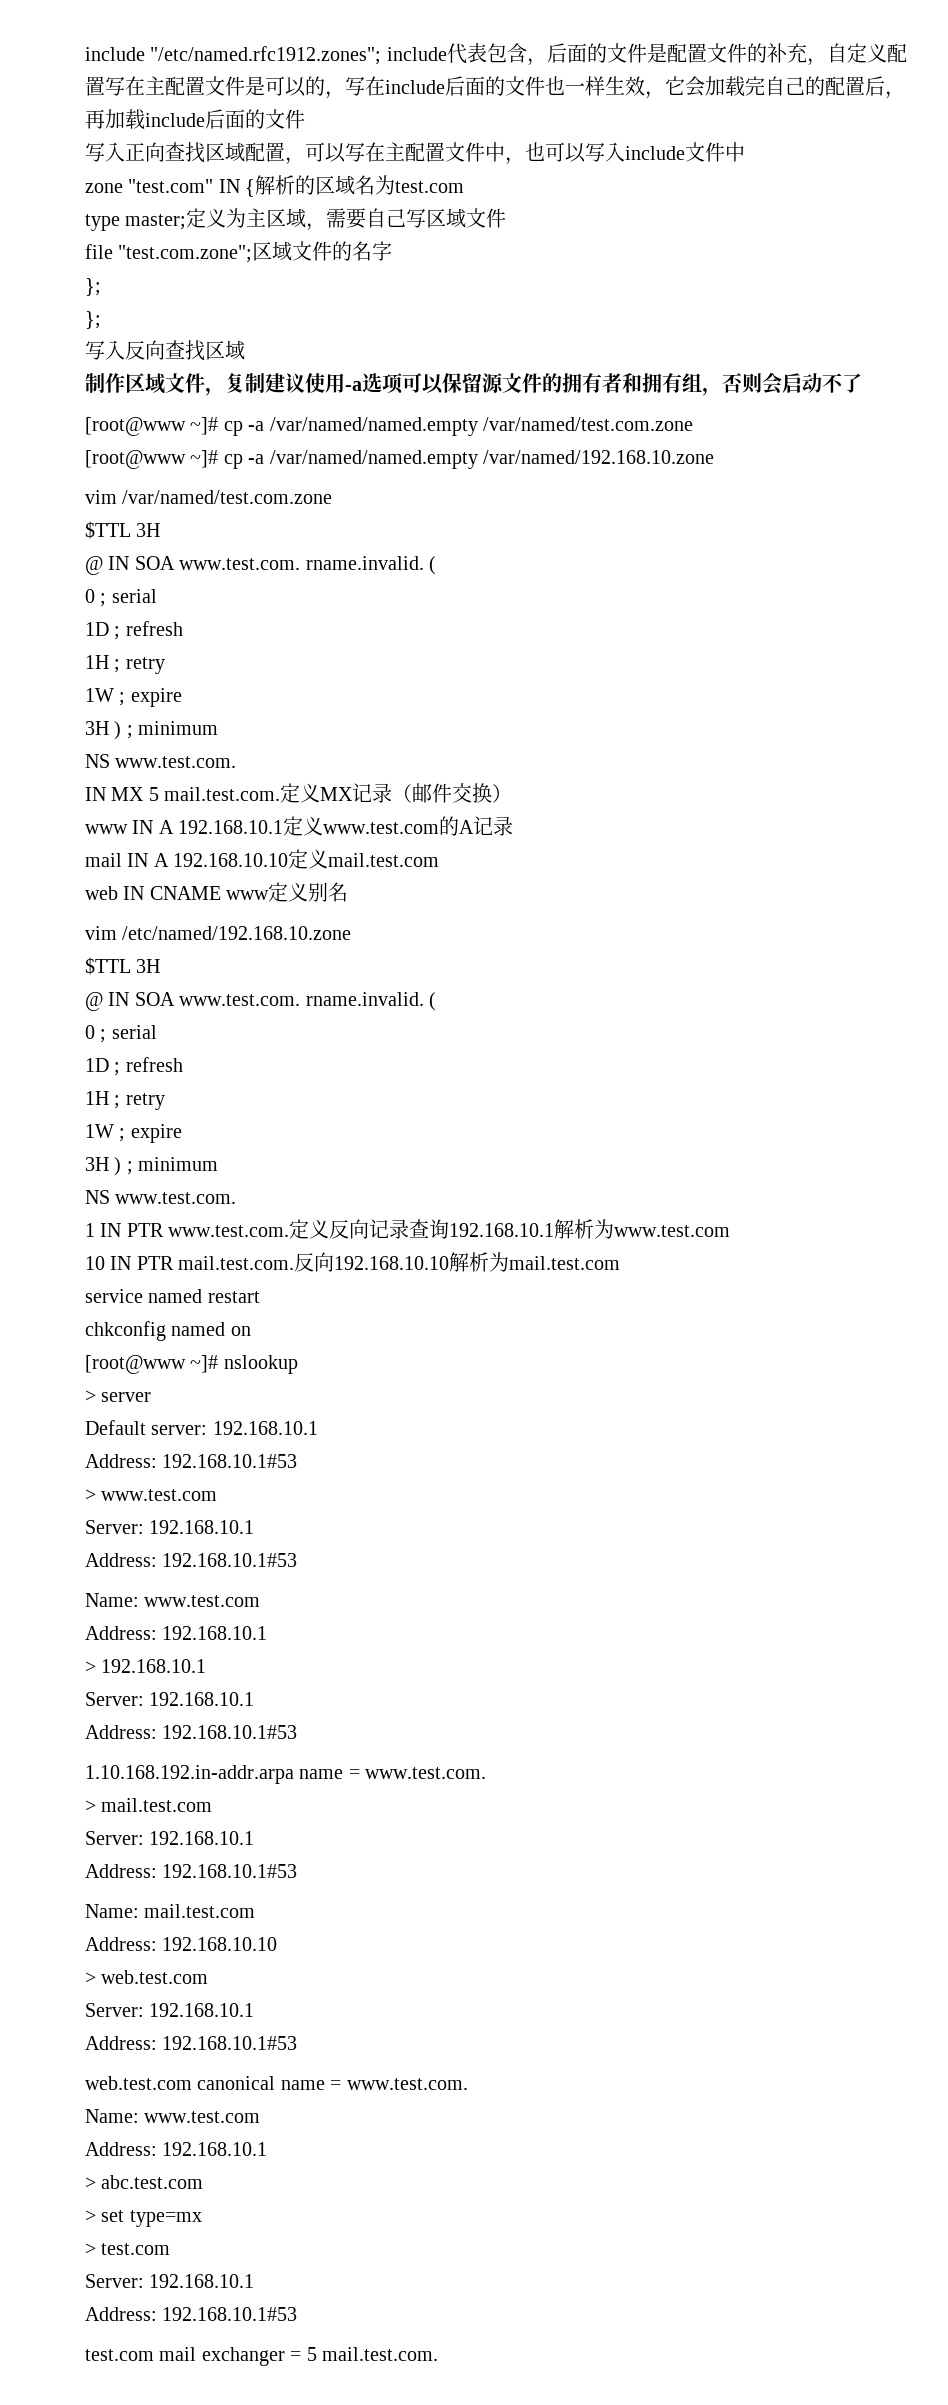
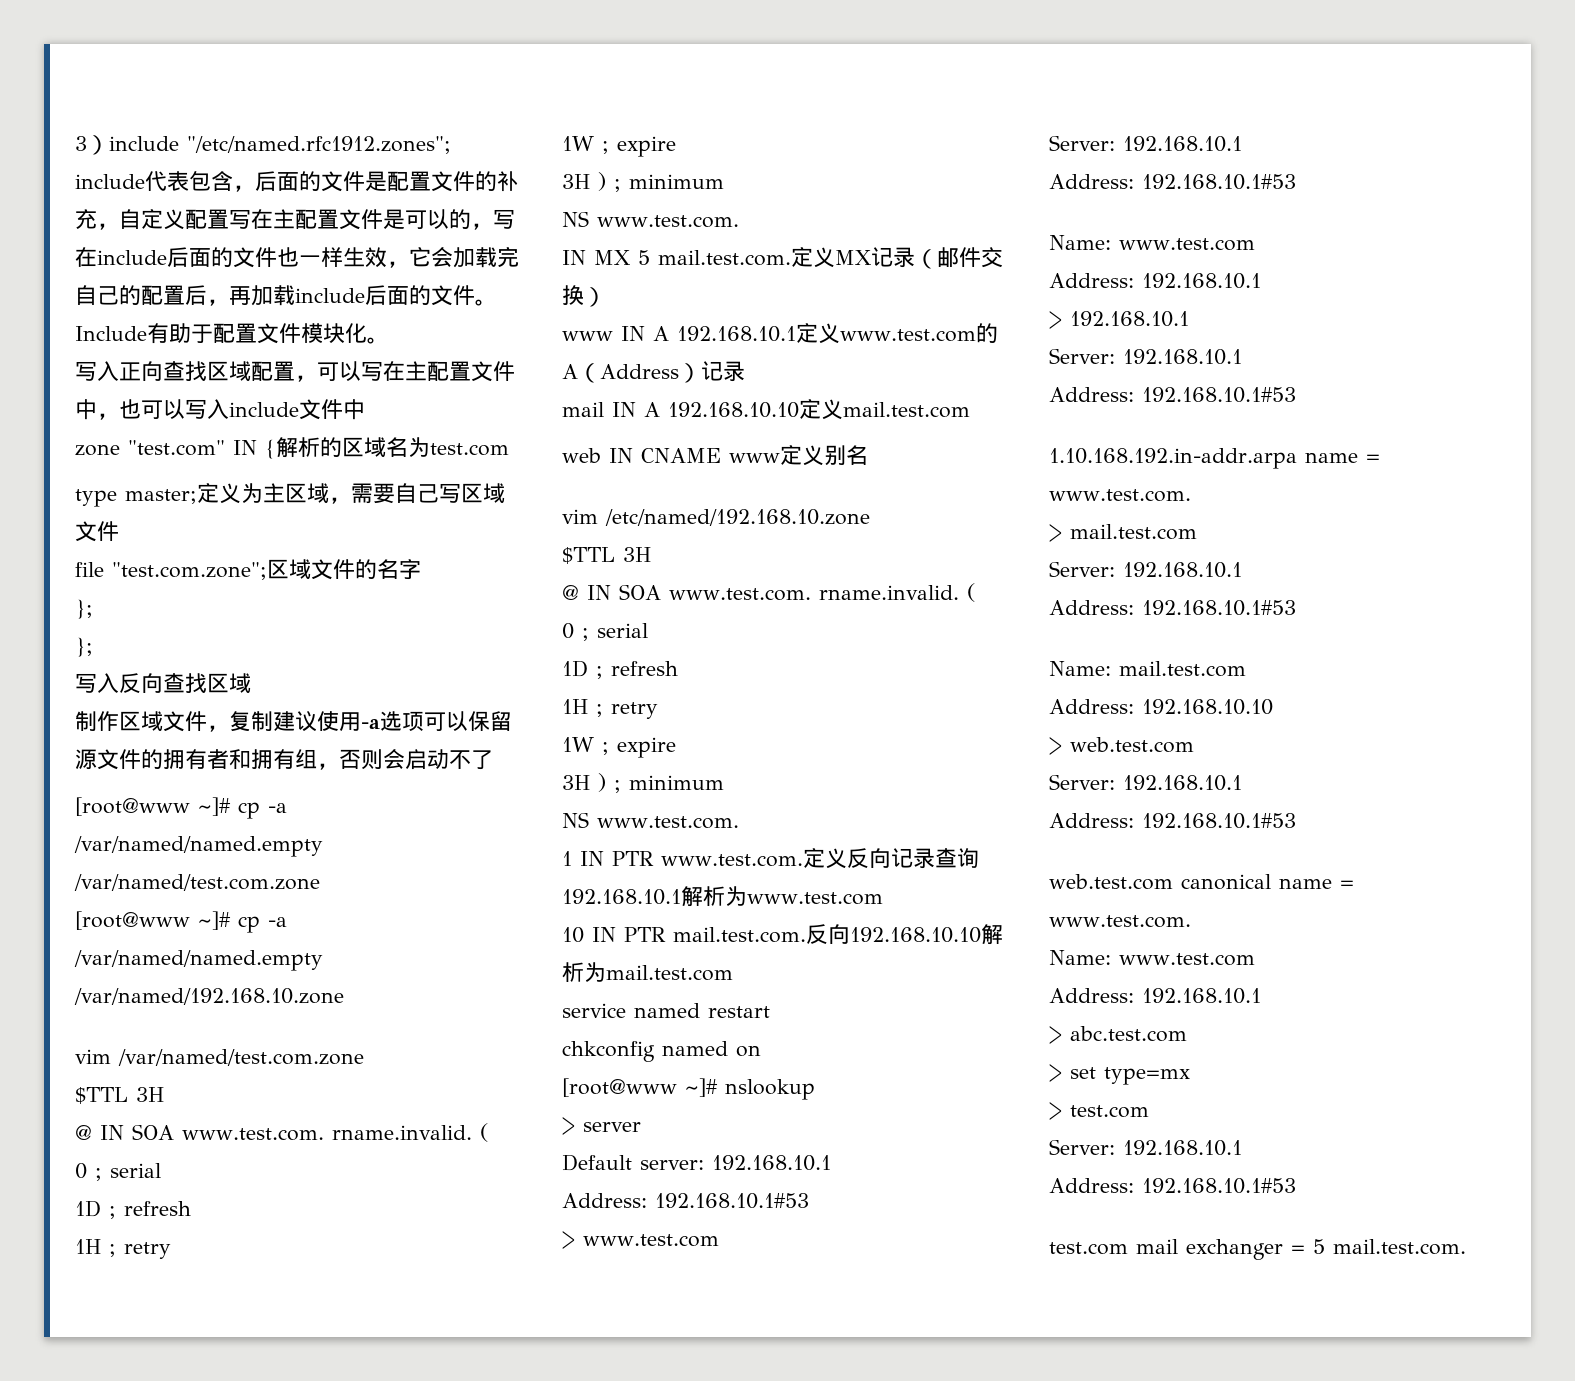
(85, 54) none -> [75,135,109,155] 3）
(305, 119) none -> [475,299,497,306] [75,323,389,344] 。Include有助于配置文件模块化。
(475, 827) none -> [578,363,701,383] （Address）

